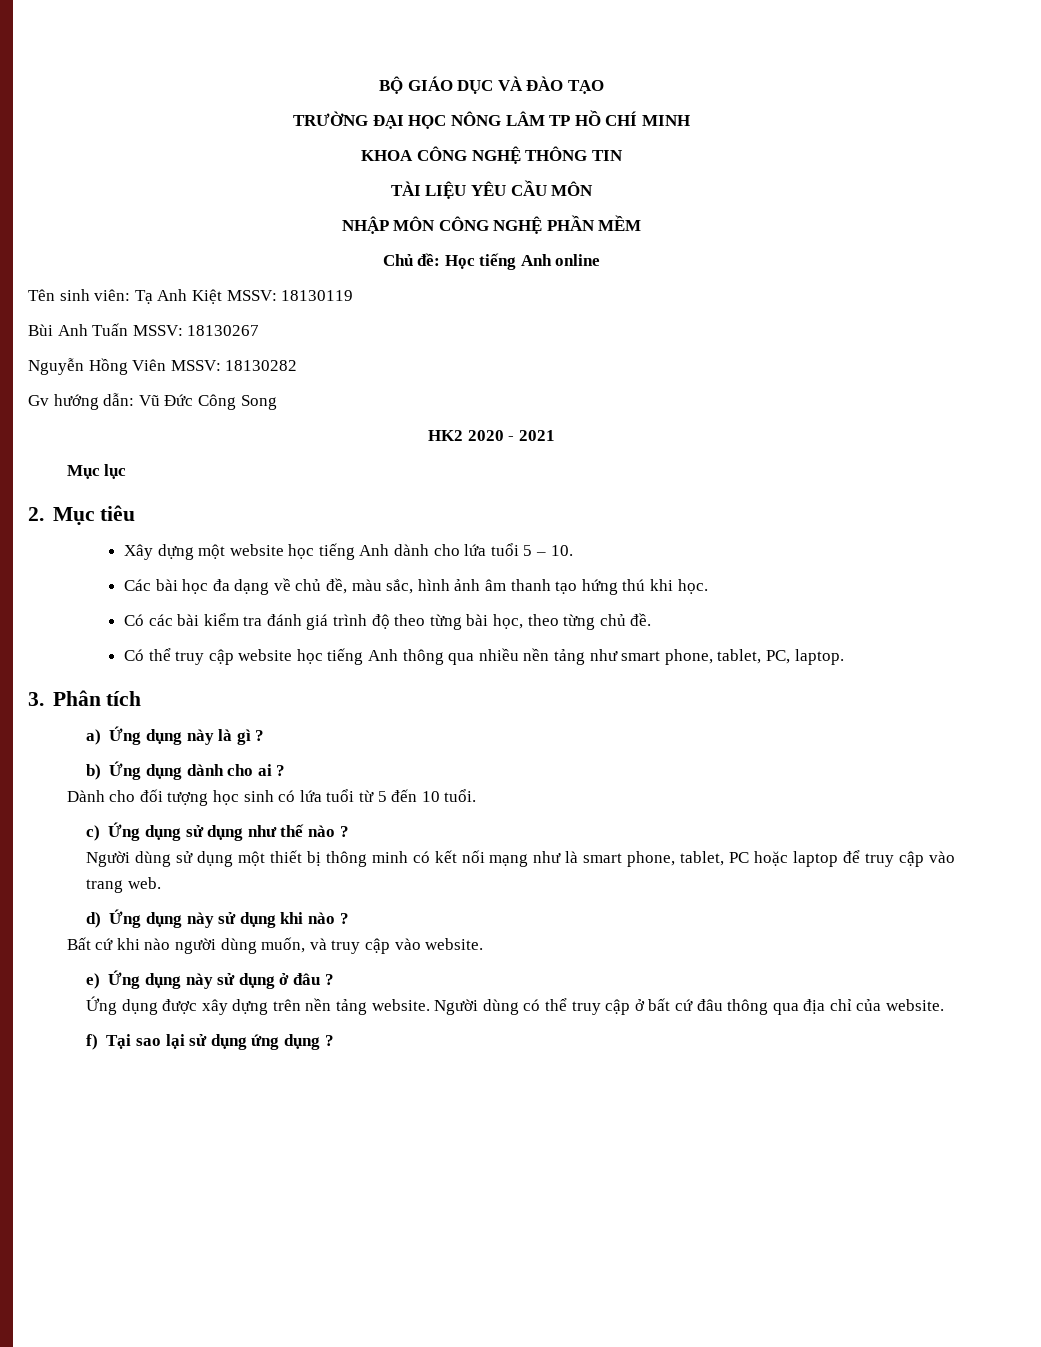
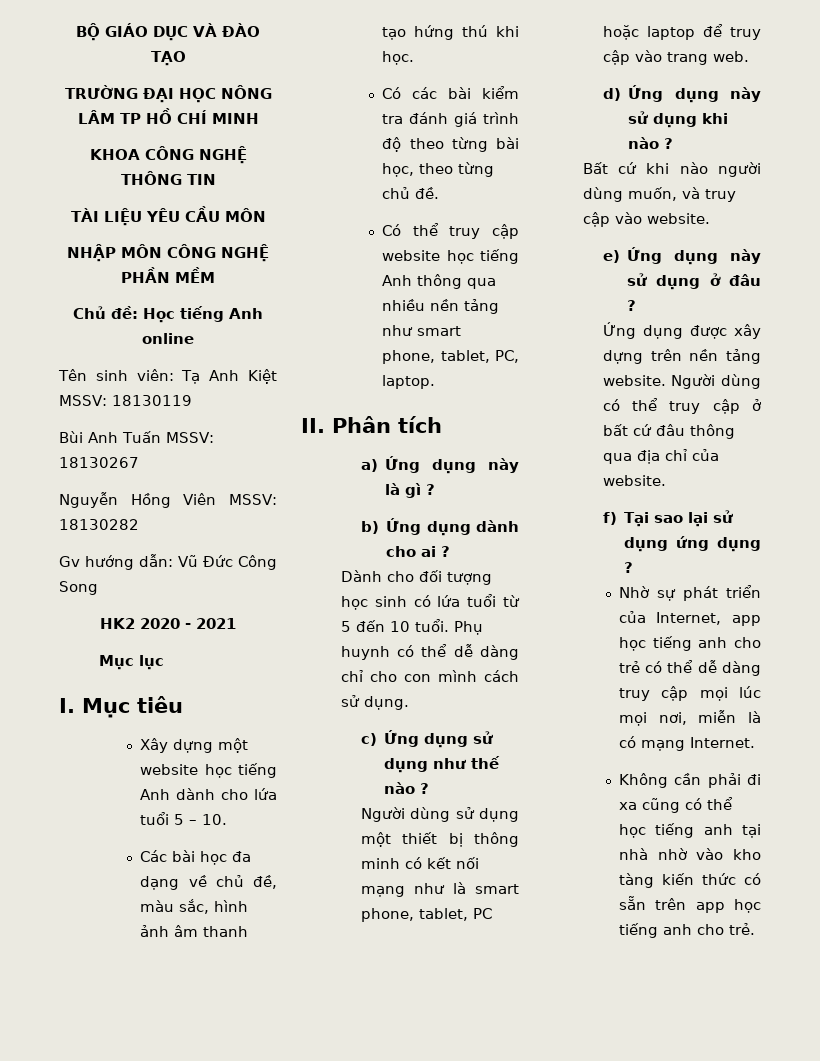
[28,507,44,521] 2. -> [59,698,75,713] I.
[28,692,44,706] 3. -> [301,418,325,433] II.
(477, 795) none -> [453,621,483,635] [340,644,519,660] [340,670,519,682] [340,695,409,710] Phụ huynh có thể dễ dàng chỉ cho con mình cách sử dụng.
(334, 1040) none -> [618,585,761,601] [618,611,761,626] [618,636,761,651] [618,660,761,676] [618,686,761,701] [618,710,761,726] [618,736,755,751] [618,773,761,788] [618,797,733,813] [618,823,761,838] [618,848,761,860] [618,873,761,888] [618,896,761,913] [618,923,755,938] // Nhờ sự phát triển của Internet, app học tiếng anh cho trẻ có thể dễ dàng truy cập mọi lúc mọi nơi, miễn là có mạng Internet. // Không cần phải đi xa cũng có thể học tiếng anh tại nhà nhờ vào kho tàng kiến thức có sẵn trên app học tiếng anh cho trẻ.

